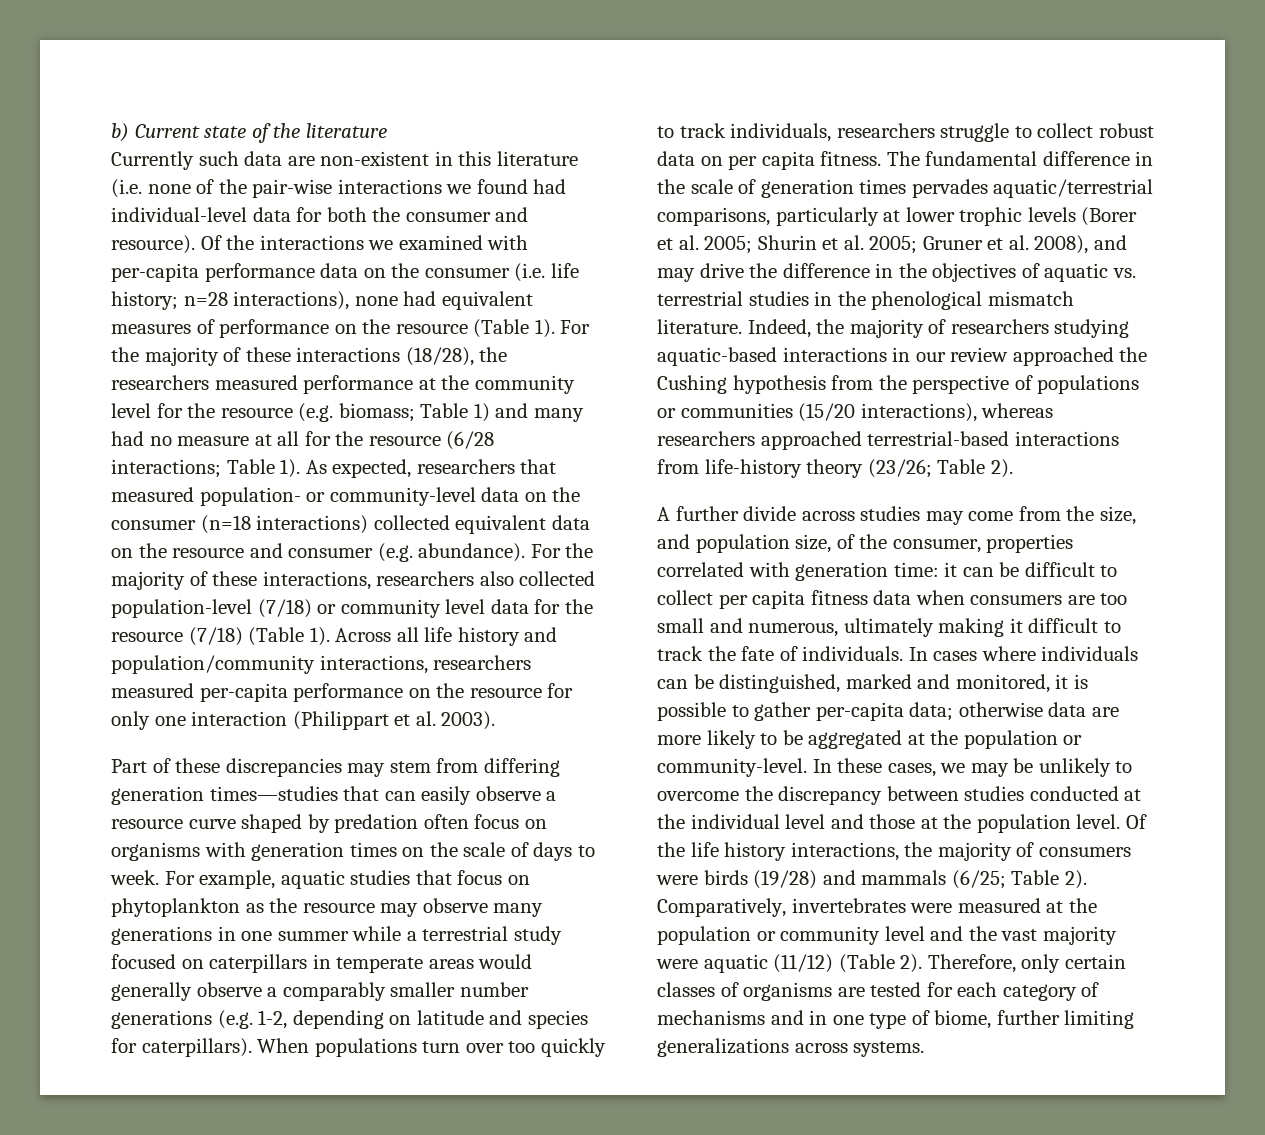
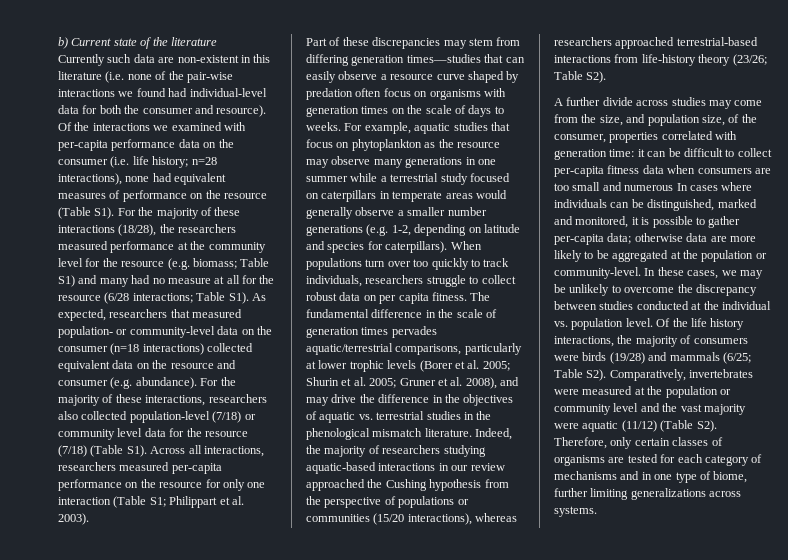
[534,319,555,338] 1). -> [94,207,115,219] S1).
[473,403,490,422] 1) -> [58,275,75,287] S1)
[280,459,301,478] 1). -> [228,292,249,304] S1).
[309,627,330,646] 1). -> [126,445,147,457] S1).
[424,627,558,646] [111,655,315,674] life history and population/community -> (202, 449) none
[292,711,389,730] (Philippart -> [113,496,218,508] (Table S1; Philippart
[110,870,159,885] week. -> [306,122,341,131] weeks.
[282,982,386,1001] comparably -> (404, 213) none
[990,459,1013,478] 2). -> [586,71,607,83] S2).
[718,590,806,609] per capita -> [554,166,604,177] per-capita
[748,618,1121,637] [657,646,904,661] numerous, ultimately making it difficult to track the fate of individuals. -> [624,185,674,191] numerous
[785,814,972,829] level and those at the -> [554,321,568,327] vs.
[1064,870,1087,889] 2). -> [586,369,607,381] S2).
[900,954,923,973] 2). -> [696,420,717,432] S2).

